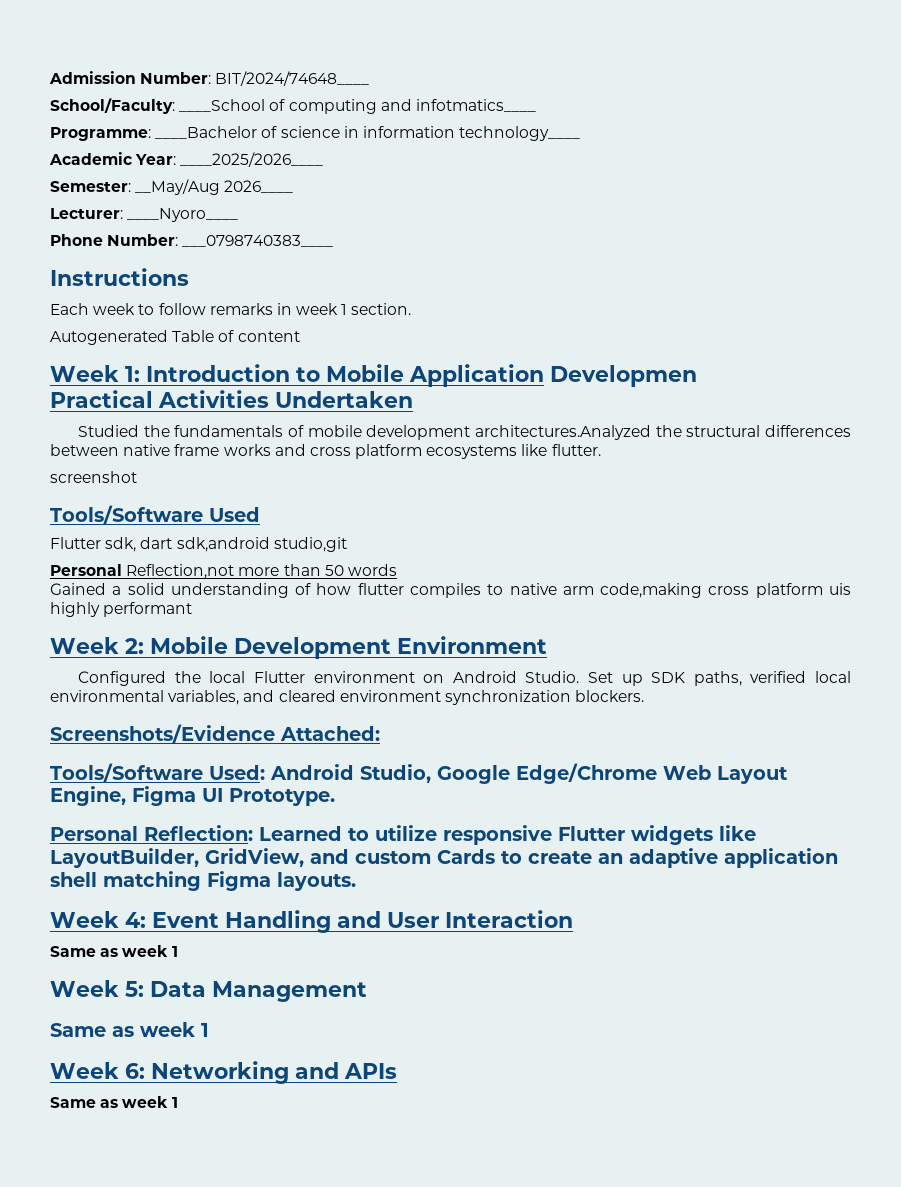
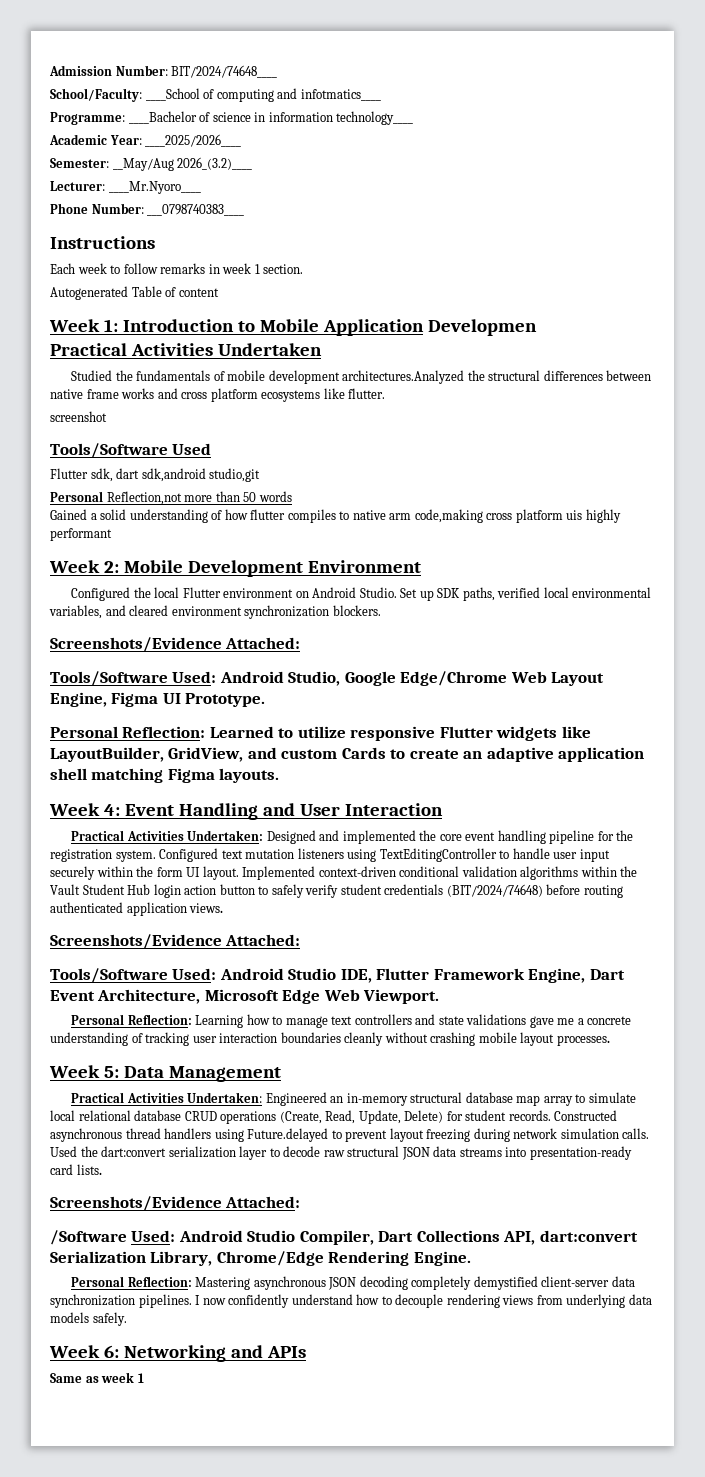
[224,180,294,193] 2026____ -> [177,157,253,170] 2026_(3.2)____
[127,208,239,222] ____Nyoro____ -> [108,181,201,194] ____Mr.Nyoro____
[50,945,178,957] [50,980,367,1002] [50,1022,209,1037] Same as week 1 // Week 5: Data Management // Same as week 1 -> [71,830,634,844] [50,848,610,862] [50,866,638,880] [50,884,623,898] [50,902,224,916] [50,934,301,949] [50,968,625,983] [50,989,440,1004] [71,1014,632,1028] [50,1032,610,1046] [49,1065,281,1082] [71,1092,636,1106] [50,1110,618,1124] [50,1128,650,1142] [50,1146,632,1160] [50,1164,102,1175] [50,1196,301,1211] [50,1230,638,1245] [50,1251,471,1266] [71,1276,635,1290] [50,1294,652,1308] [50,1312,127,1326] Practical Activities Undertaken: Designed and implemented the core event handling pipeline for the registration system. Configured text mutation listeners using TextEditingController to handle user input securely within the form UI layout. Implemented context-driven conditional validation algorithms within the Vault Student Hub login action button to safely verify student credentials (BIT/2024/74648) before routing authenticated application views. // Screenshots/Evidence Attached: // Tools/Software Used: Android Studio IDE, Flutter Framework Engine, Dart Event Architecture, Microsoft Edge Web Viewport. // Personal Reflection: Learning how to manage text controllers and state validations gave me a concrete understanding of tracking user interaction boundaries cleanly without crashing mobile layout processes. // Week 5: Data Management // Practical Activities Undertaken: Engineered an in-memory structural database map array to simulate local relational database CRUD operations (Create, Read, Update, Delete) for student records. Constructed asynchronous thread handlers using Future.delayed to prevent layout freezing during network simulation calls. Used the dart:convert serialization layer to decode raw structural JSON data streams into presentation-ready card lists. // Screenshots/Evidence Attached: // /Software Used: Android Studio Compiler, Dart Collections API, dart:convert Serialization Library, Chrome/Edge Rendering Engine. // Personal Reflection: Mastering asynchronous JSON decoding completely demystified client-server data synchronization pipelines. I now confidently understand how to decouple rendering views from underlying data models safely.

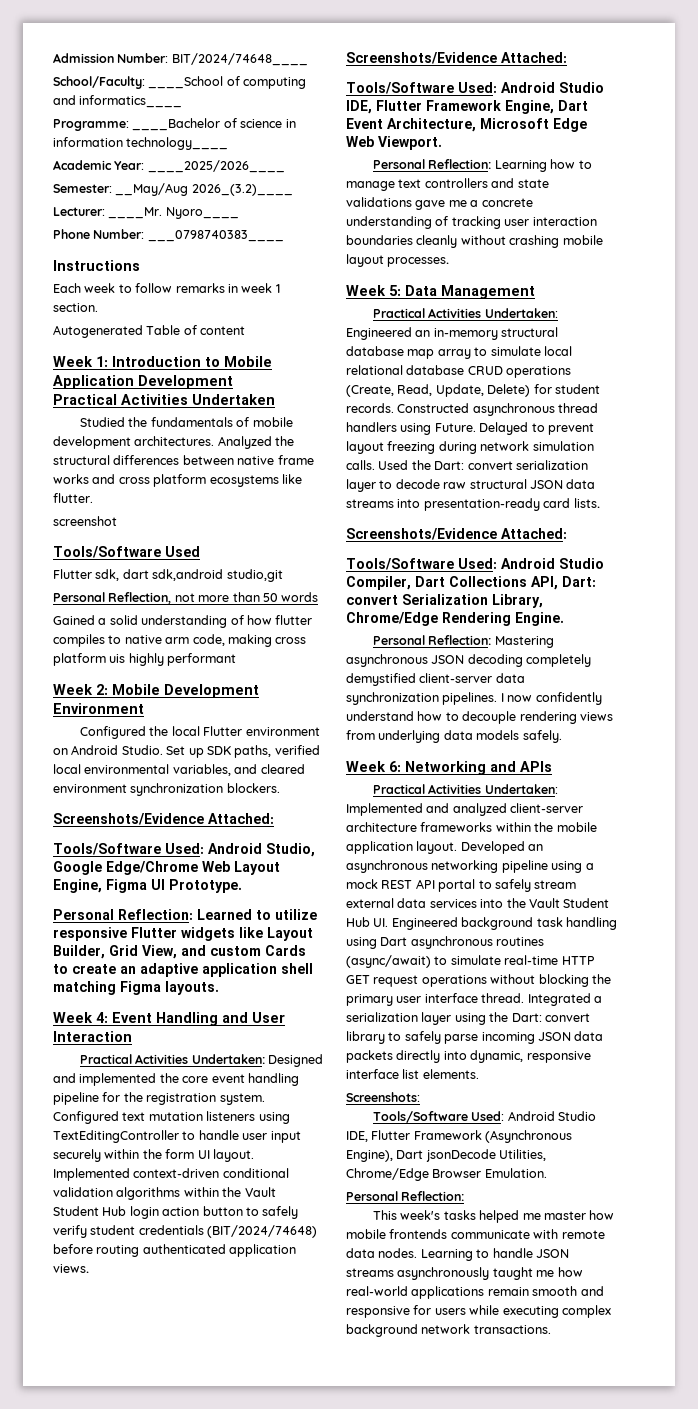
[300,89,381,101] infotmatics____ -> [79,95,183,108] informatics____
[108,181,201,194] ____Mr.Nyoro____ -> [108,207,239,219] ____Mr. Nyoro____
[427,319,537,336] Developmen -> [138,375,233,389] Development
[342,370,465,384] architectures.Analyzed -> [134,436,272,449] architectures. Analyzed
[106,491,182,505] Reflection,not -> [108,592,195,604] Reflection, not
[414,509,483,523] code,making -> [192,634,272,647] code, making
[50,747,244,762] LayoutBuilder, GridView, -> [267,927,313,941] [53,945,177,959] Layout Builder, Grid View,
[247,1128,329,1142] Future.delayed -> [434,422,529,435] Future. Delayed
[101,1146,167,1157] dart:convert -> [434,461,513,470] Dart: convert
[50,1230,127,1245] /Software -> [346,558,454,570] Tools/Software
[539,1230,638,1242] dart:convert -> [562,576,596,587] [346,595,398,605] Dart: convert
[50,1372,144,1383] Same as week 1 -> [373,784,558,794] [346,803,584,816] [346,822,597,832] [346,841,544,854] [346,860,594,873] [346,879,577,892] [346,898,610,908] [346,917,617,930] [346,936,545,949] [346,955,595,968] [346,974,611,987] [346,993,602,1006] [346,1012,590,1025] [346,1031,604,1044] [346,1050,591,1063] [346,1069,479,1079] [346,1092,420,1102] [373,1111,597,1123] [346,1130,573,1143] [346,1149,547,1162] [346,1168,547,1181] [346,1191,465,1201] [373,1210,615,1223] [346,1229,605,1239] [346,1248,569,1261] [346,1267,583,1280] [346,1286,604,1299] [346,1305,611,1318] [346,1324,551,1337] Practical Activities Undertaken: Implemented and analyzed client-server architecture frameworks within the mobile application layout. Developed an asynchronous networking pipeline using a mock REST API portal to safely stream external data services into the Vault Student Hub UI. Engineered background task handling using Dart asynchronous routines (async/await) to simulate real-time HTTP GET request operations without blocking the primary user interface thread. Integrated a serialization layer using the Dart: convert library to safely parse incoming JSON data packets directly into dynamic, responsive interface list elements. // Screenshots: // Tools/Software Used: Android Studio IDE, Flutter Framework (Asynchronous Engine), Dart jsonDecode Utilities, Chrome/Edge Browser Emulation. // Personal Reflection: // This week's tasks helped me master how mobile frontends communicate with remote data nodes. Learning to handle JSON streams asynchronously taught me how real-world applications remain smooth and responsive for users while executing complex background network transactions.

